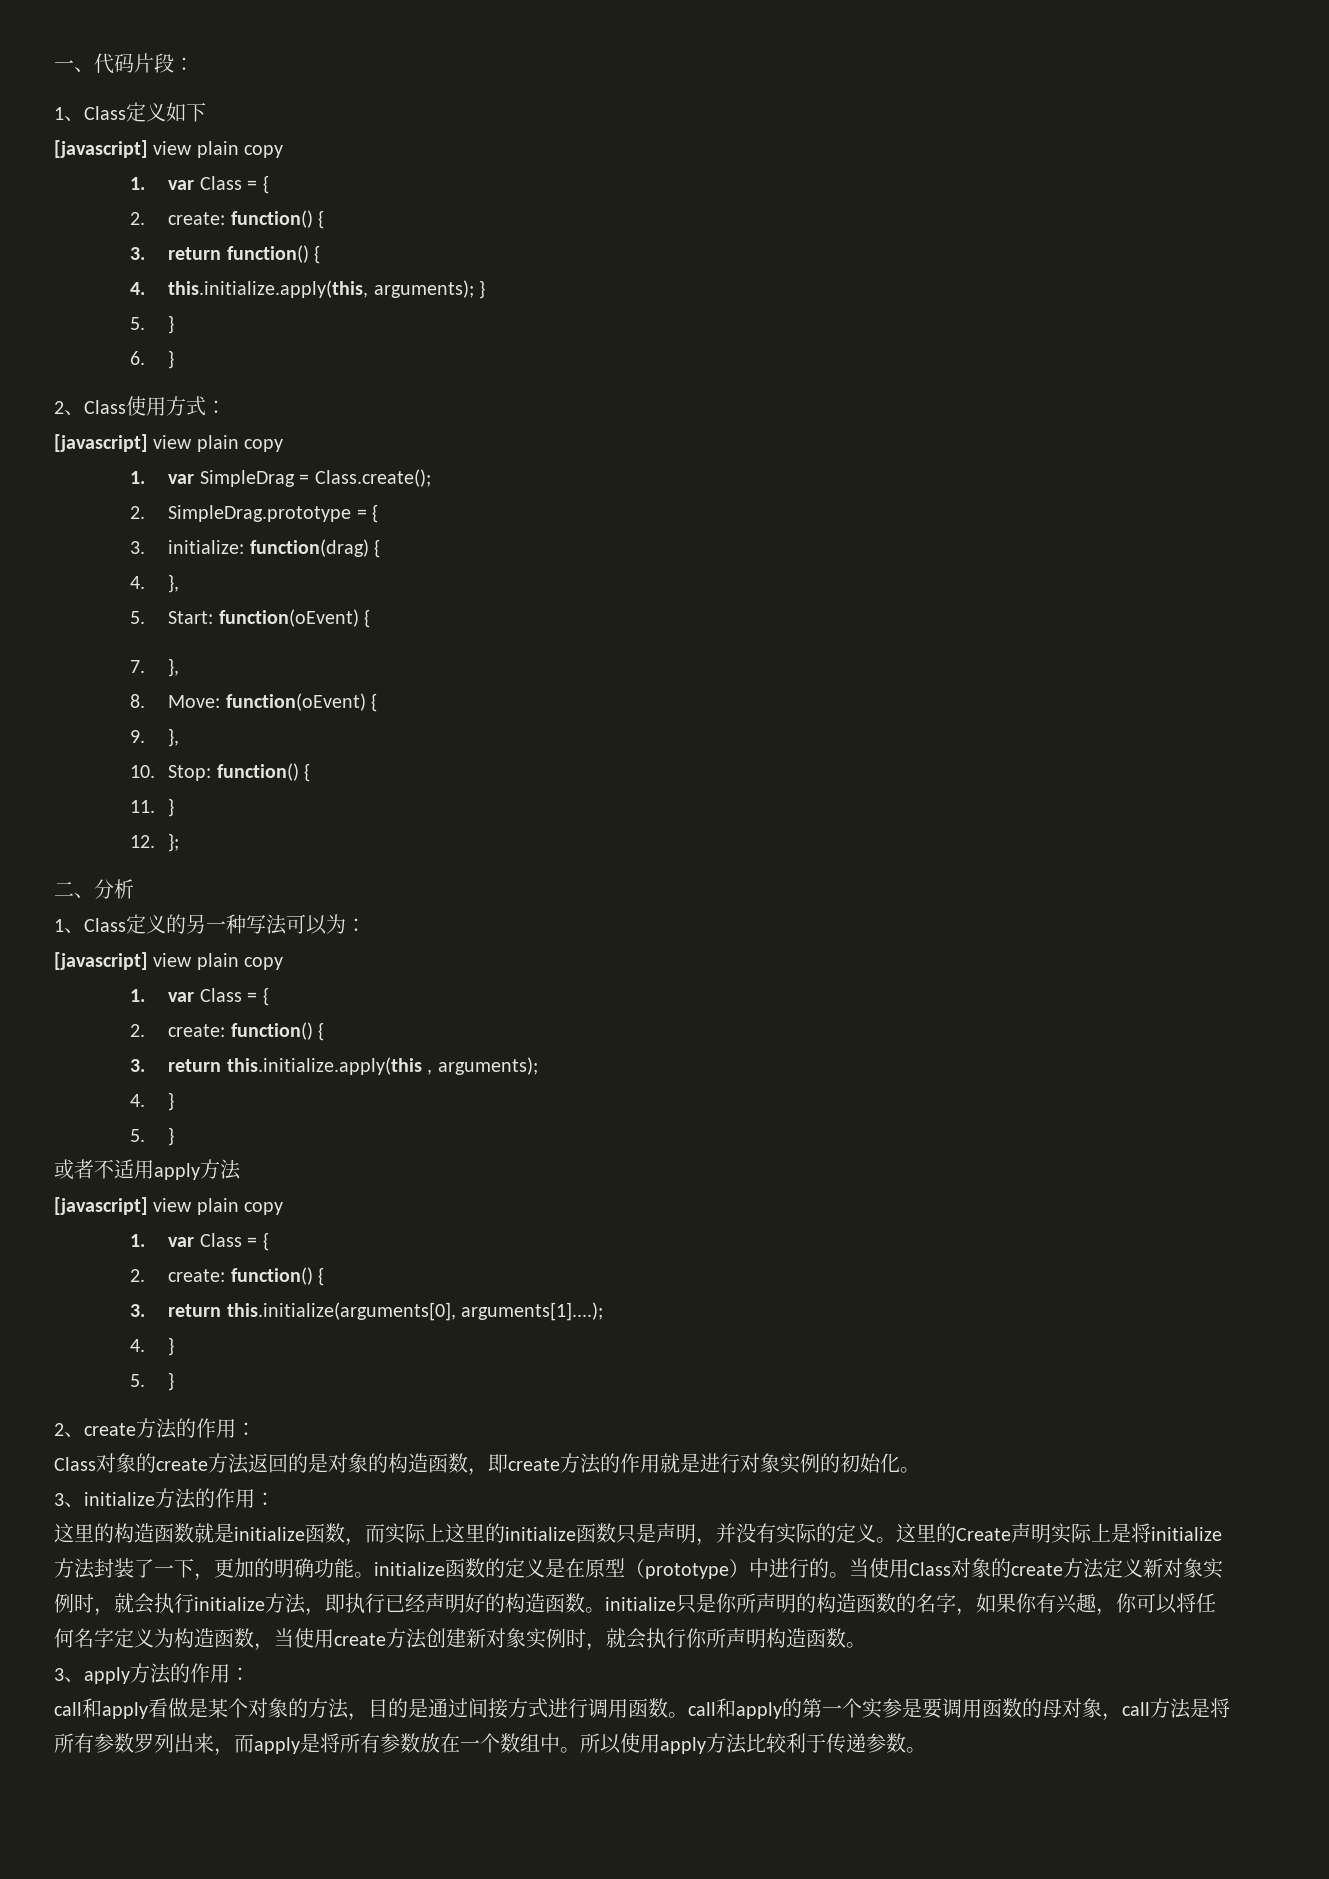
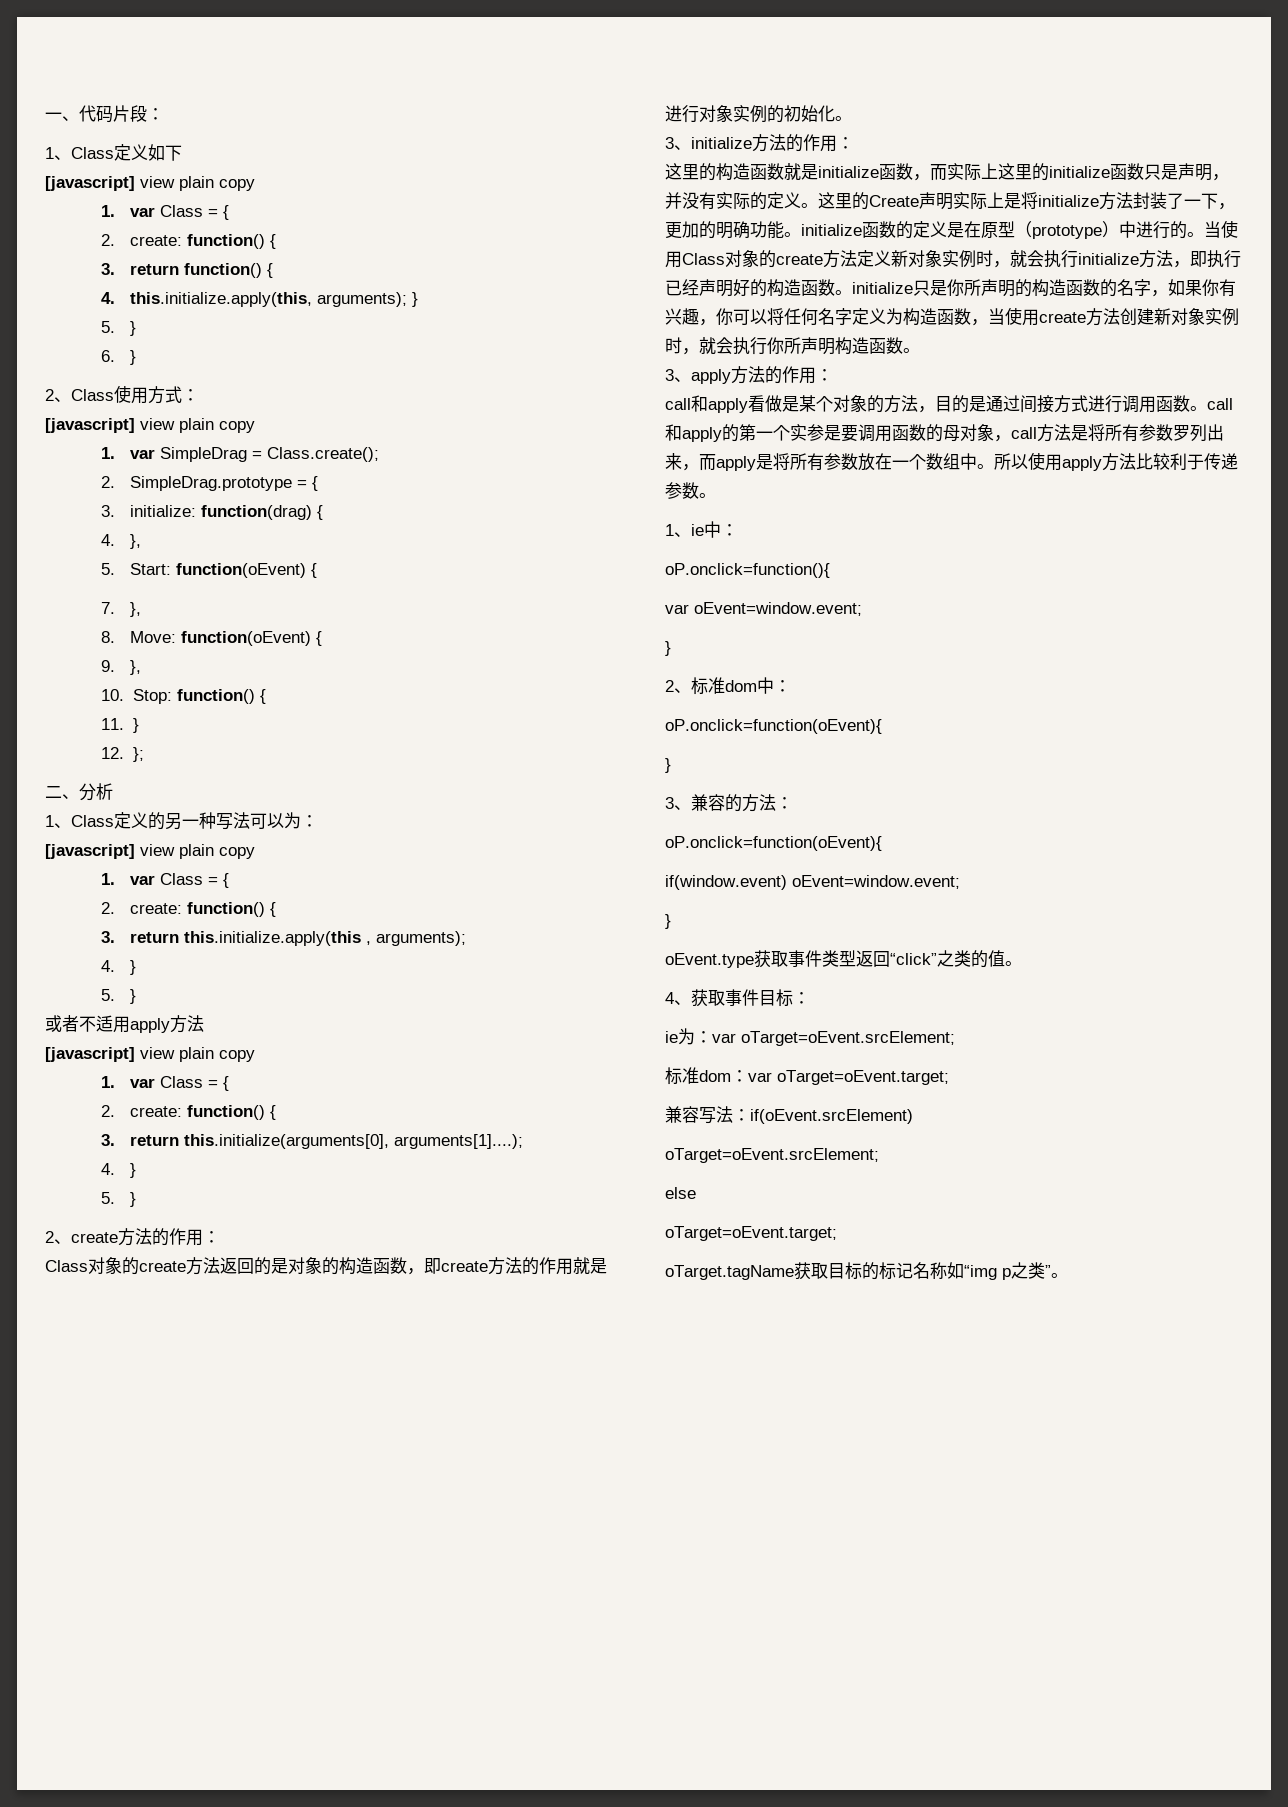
(926, 1750) none -> [665,521,738,538] [665,563,830,578] [665,602,862,616] [665,641,671,656] [665,677,791,695] [665,719,882,734] [665,758,671,773] [665,794,793,812] [665,836,882,851] [665,875,960,890] [665,914,671,929] [665,950,1022,968] [665,989,810,1007] [665,1028,955,1046] [665,1067,949,1085] [665,1106,913,1124] [665,1148,879,1163] [665,1187,696,1199] [665,1226,837,1241] [665,1262,1068,1280] // 1、ie中： // oP.onclick=function(){ // var oEvent=window.event; // } // 2、标准dom中： // oP.onclick=function(oEvent){ // } // 3、兼容的方法： // oP.onclick=function(oEvent){ // if(window.event) oEvent=window.event; // } // oEvent.type获取事件类型返回“click”之类的值。 // 4、获取事件目标： // ie为：var oTarget=oEvent.srcElement; // 标准dom：var oTarget=oEvent.target; // 兼容写法：if(oEvent.srcElement) // oTarget=oEvent.srcElement; // else // oTarget=oEvent.target; // oTarget.tagName获取目标的标记名称如“img p之类”。

